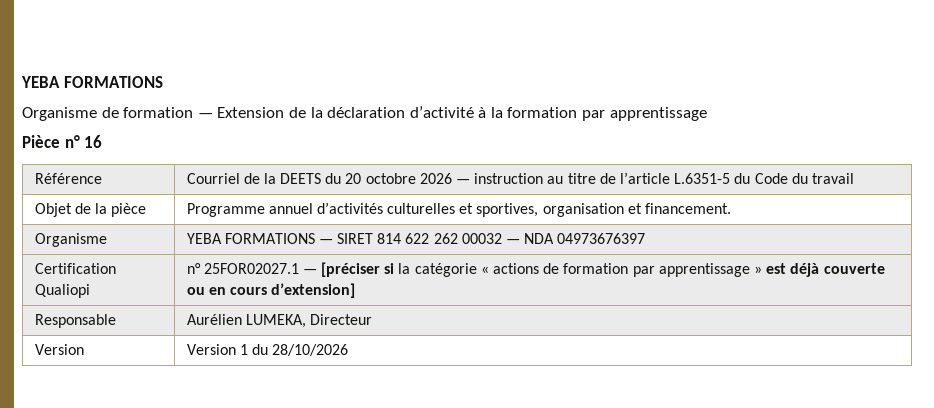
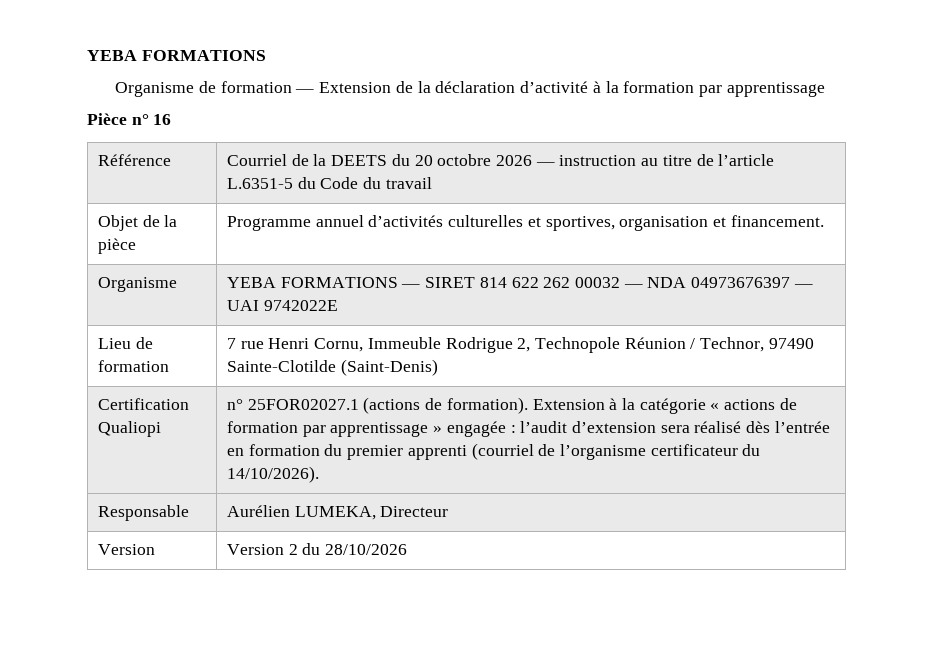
(646, 238) none -> [793,284,813,288] [226,300,338,311] [97,337,153,349] [97,360,169,372] [226,337,814,353] [226,359,438,376] — UAI 9742022E // Lieu de formation | 7 rue Henri Cornu, Immeuble Rodrigue 2, Technopole Réunion / Technor, 97490 Sainte-Clotilde (Saint-Denis)
[302,262,395,277] — [préciser si -> [363,397,618,414] (actions de formation). Extension à
[766,263,885,277] [186,283,356,298] est déjà couverte ou en cours d’extension] -> [446,421,830,437] [226,443,761,460] [226,466,319,483] engagée : l’audit d’extension sera réalisé dès l’entrée en formation du premier apprenti (courriel de l’organisme certificateur du 14/10/2026).
[239,344,248,355] 1 -> [288,544,298,555] 2

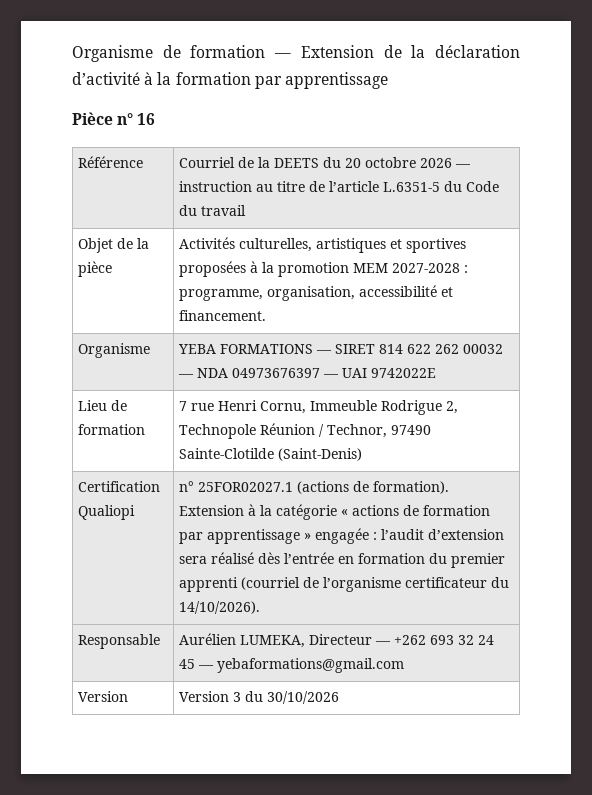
[87,50,266,61] YEBA FORMATIONS // -> (72, 53) none
[226,215,709,231] Programme annuel d’activités culturelles et sportives, organisation -> [179,237,467,253] [179,261,469,277] [179,285,438,301] Activités culturelles, artistiques et sportives proposées à la promotion MEM 2027-2028 : programme, organisation, accessibilité
(449, 511) none -> [375,635,495,645] [179,658,405,673] — +262 693 32 24 45 — yebaformations@gmail.com
[288,543,408,555] 2 du 28/10/2026 -> [233,691,340,704] 3 du 30/10/2026

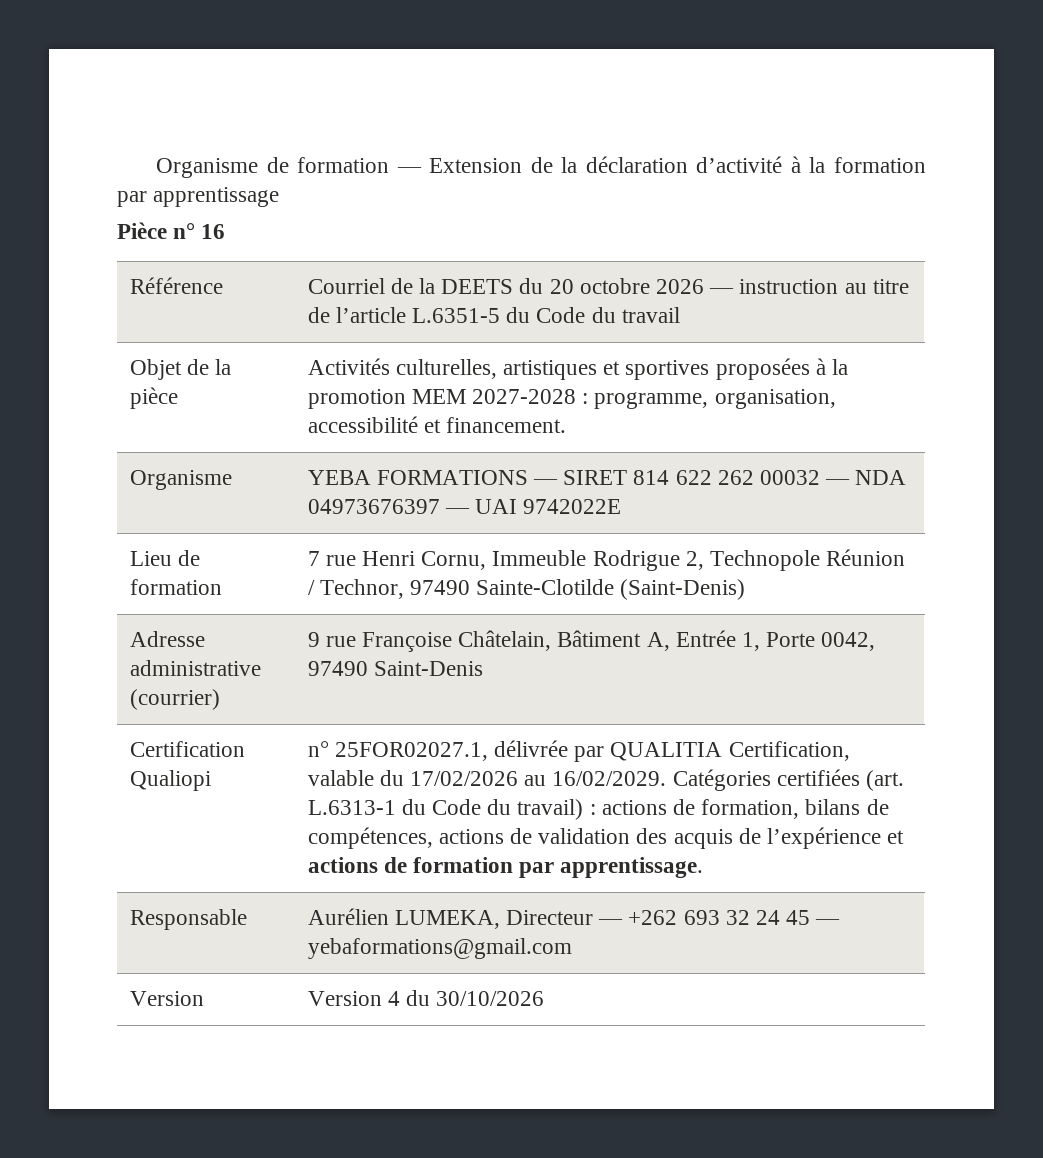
[78,481,161,492] [78,505,136,520] [179,481,450,494] [179,504,491,520] [179,528,505,544] [179,552,506,568] [179,577,510,592] [179,601,261,614] Certification Qualiopi | n° 25FOR02027.1 (actions de formation). Extension à la catégorie « actions de formation par apprentissage » engagée : l’audit d’extension sera réalisé dès l’entrée en formation du premier apprenti (courriel de l’organisme certificateur du 14/10/2026). -> [129,631,205,647] [129,660,261,676] [129,689,220,710] [307,630,876,652] [307,661,483,676] [129,741,245,757] [129,770,211,791] [307,740,850,762] [307,769,905,791] [307,799,889,820] [307,827,905,849] [307,857,704,878] Adresse administrative (courrier) | 9 rue Françoise Châtelain, Bâtiment A, Entrée 1, Porte 0042, 97490 Saint-Denis // Certification Qualiopi | n° 25FOR02027.1, délivrée par QUALITIA Certification, valable du 17/02/2026 au 16/02/2029. Catégories certifiées (art. L.6313-1 du Code du travail) : actions de formation, bilans de compétences, actions de validation des acquis de l’expérience et actions de formation par apprentissage.
[233,692,242,702] 3 -> [387,991,400,1006] 4

